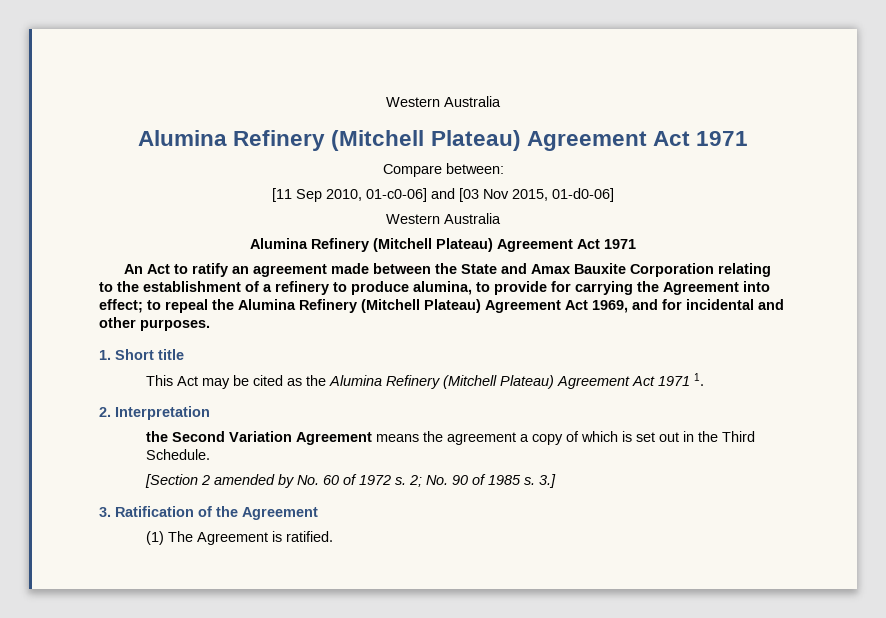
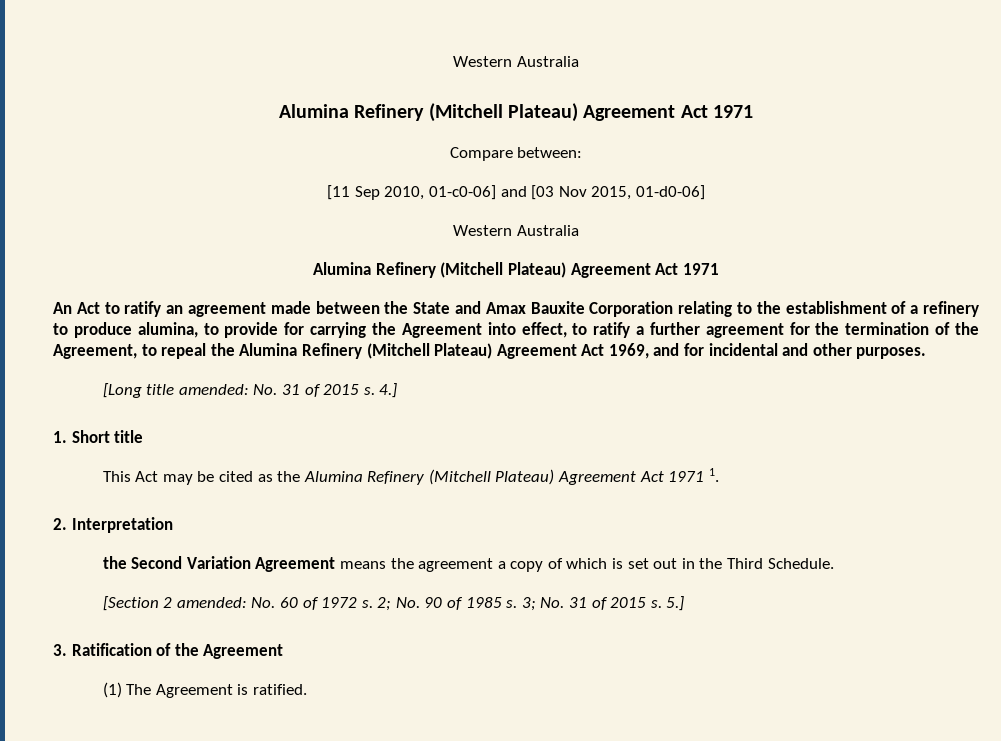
[99,299,143,313] effect; -> [521,322,980,338] [53,344,137,359] effect, to ratify a further agreement for the termination of the Agreement,
(210, 325) none -> [102,383,398,398] // [Long title amended: No. 31 of 2015 s. 4.]
[214,474,295,488] amended by -> [176,597,247,608] amended:
[539,474,557,488] 3.] -> [521,596,685,611] 3; No. 31 of 2015 s. 5.]

